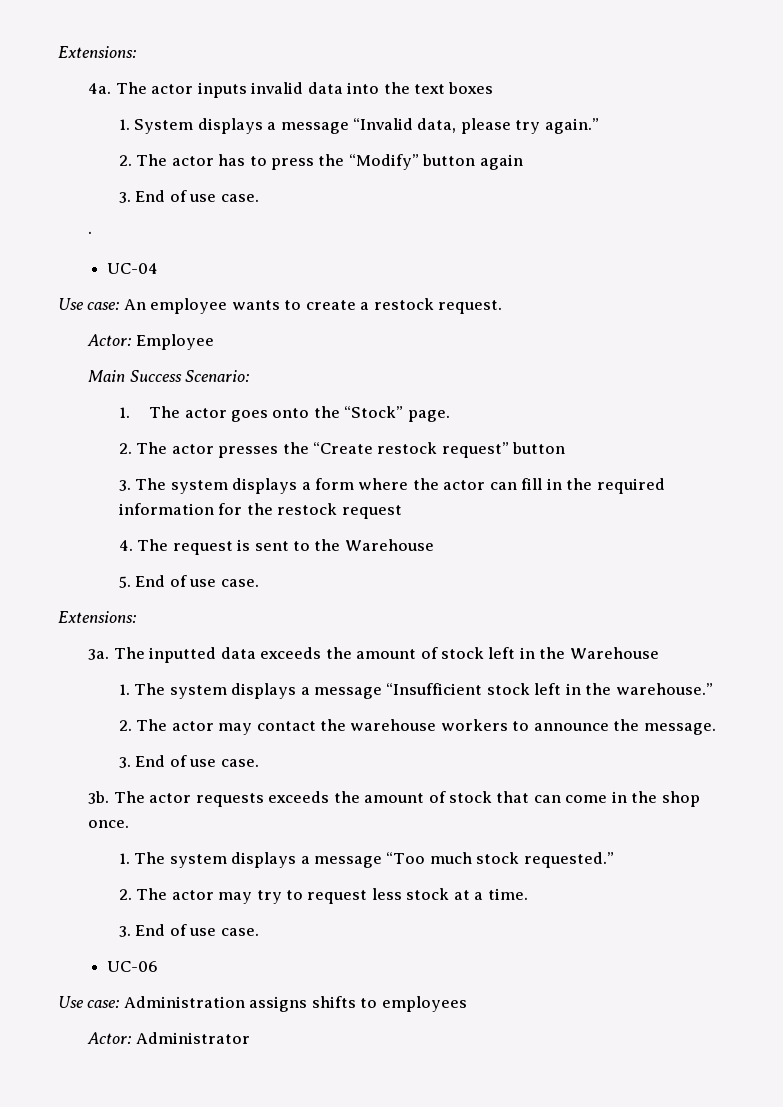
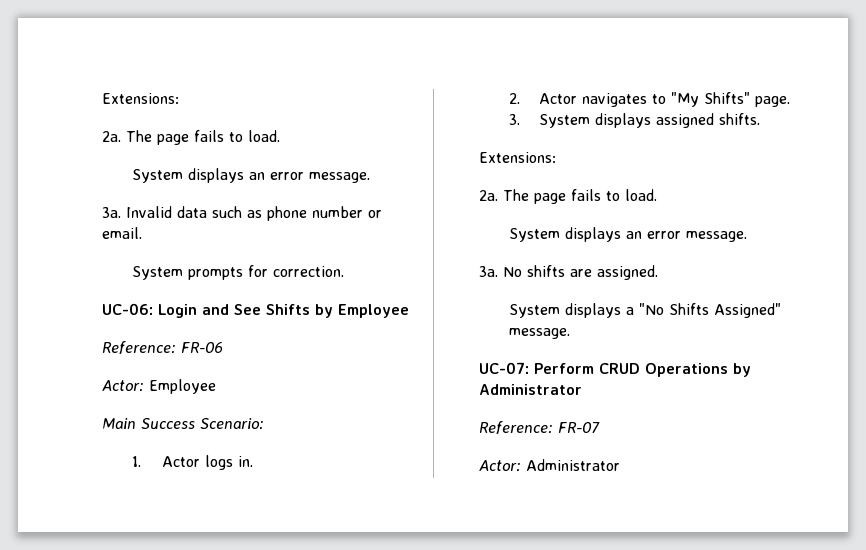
[58,46,136,58] [88,82,494,98] [118,118,599,134] [118,154,523,170] [118,190,259,203] [88,231,93,238] [106,263,158,274] [58,298,503,314] Extensions: // 4a. The actor inputs invalid data into the text boxes // 1. System displays a message “Invalid data, please try again.” // 2. The actor has to press the “Modify” button again // 3. End of use case. // · // UC-04 // Use case: An employee wants to create a restock request. -> [101,93,179,104] [101,130,280,145] [131,168,370,183] [101,206,382,221] [101,227,142,239] [131,265,344,280] [101,303,409,318] [101,341,223,354] Extensions: // 2a. The page fails to load. // System displays an error message. // 3a. Invalid data such as phone number or email. // System prompts for correction. // UC-06: Login and See Shifts by Employee // Reference: FR-06
[149,406,450,422] [118,442,566,458] [118,478,665,494] [118,503,402,519] [118,539,434,555] [118,575,259,588] [58,611,136,623] [88,647,659,663] [118,683,713,699] [118,719,716,735] [118,755,259,768] [88,791,700,807] [88,820,130,828] [118,852,614,868] [118,888,528,904] [118,924,259,937] [106,961,158,972] [58,996,467,1012] The actor goes onto the “Stock” page. // 2. The actor presses the “Create restock request” button // 3. The system displays a form where the actor can fill in the required information for the restock request // 4. The request is sent to the Warehouse // 5. End of use case. // Extensions: // 3a. The inputted data exceeds the amount of stock left in the Warehouse // 1. The system displays a message “Insufficient stock left in the warehouse.” // 2. The actor may contact the warehouse workers to announce the message. // 3. End of use case. // 3b. The actor requests exceeds the amount of stock that can come in the shop once. // 1. The system displays a message “Too much stock requested.” // 2. The actor may try to request less stock at a time. // 3. End of use case. // UC-06 // Use case: Administration assigns shifts to employees -> [161,455,253,470] [508,92,790,107] [508,113,760,128] [478,152,556,163] [478,189,657,204] [508,227,747,242] [478,265,658,280] [508,303,781,318] [508,328,570,339] [478,362,751,377] [478,384,582,395] [478,421,600,434] Actor logs in. // 2. Actor navigates to "My Shifts" page. // 3. System displays assigned shifts. // Extensions: // 2a. The page fails to load. // System displays an error message. // 3a. No shifts are assigned. // System displays a "No Shifts Assigned" message. // UC-07: Perform CRUD Operations by Administrator // Reference: FR-07

